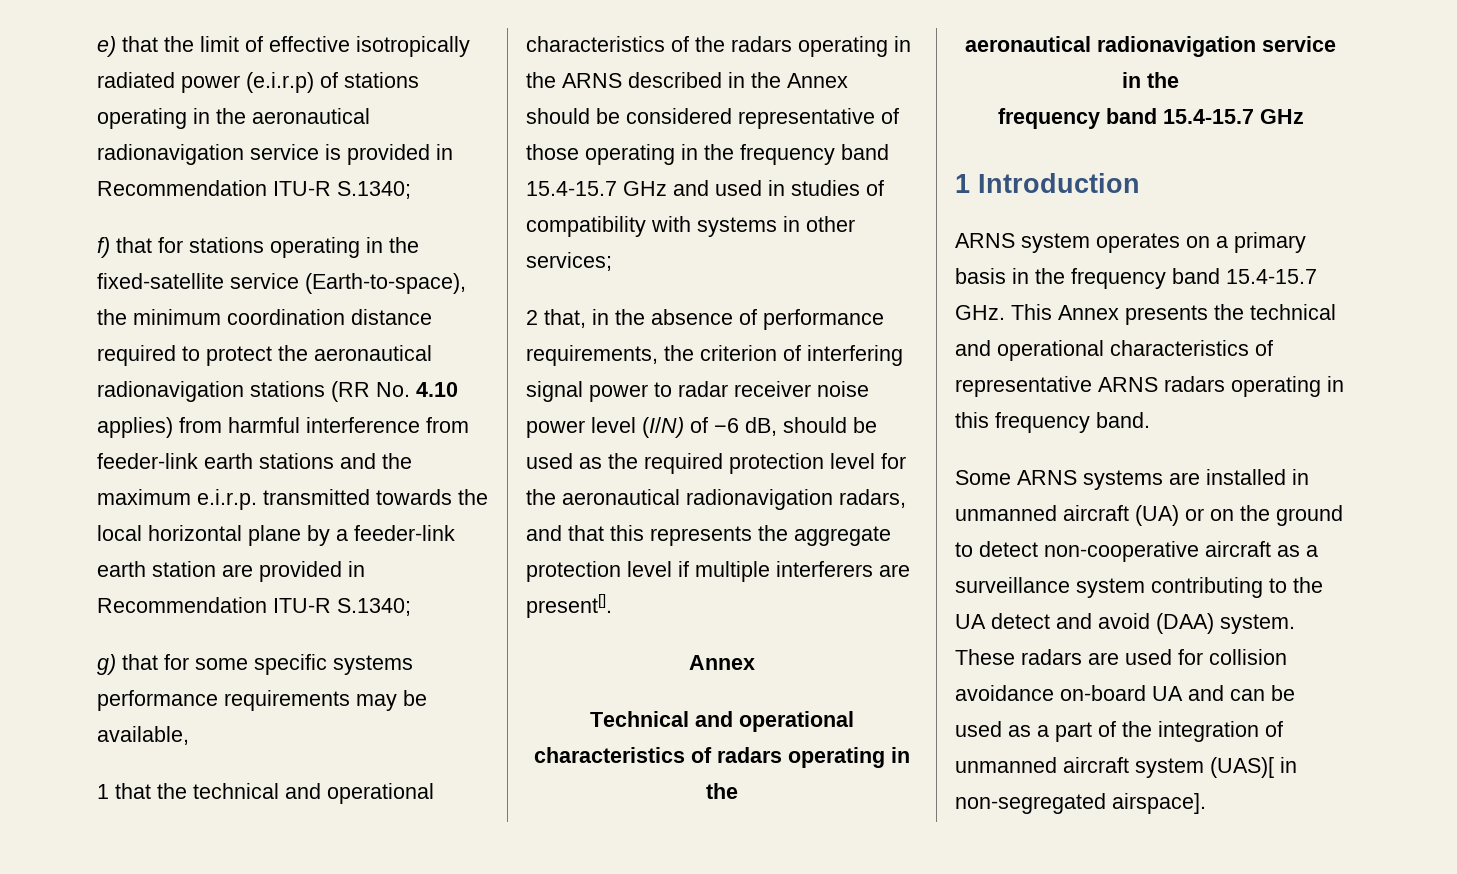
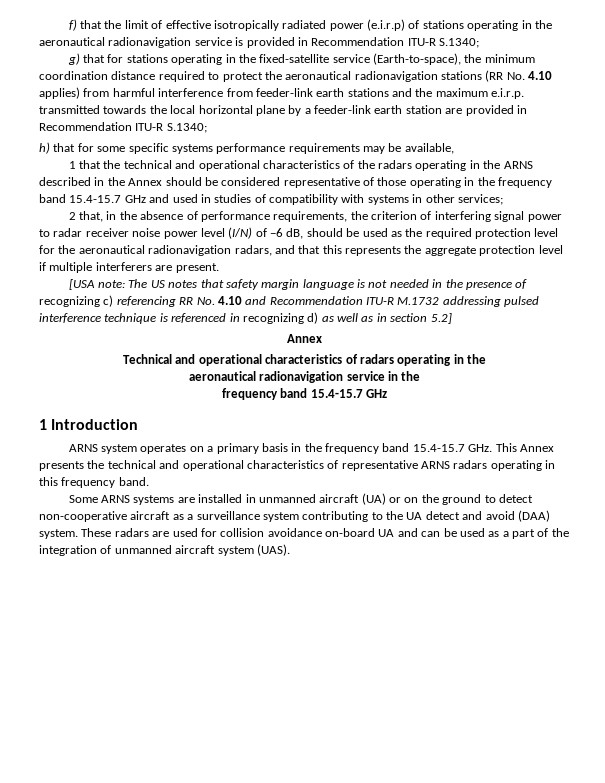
[97,36,116,57] e) -> [68,19,77,31] f)
[97,237,110,258] f) -> [67,53,80,65] g)
[97,654,116,675] g) -> [39,142,50,154] h)
[526,594,612,618] present[]. -> [175,263,219,273] [68,279,528,290] [39,295,540,307] [39,312,452,324] present. // [USA note: The US notes that safety margin language is not needed in the presence of recognizing c) referencing RR No. 4.10 and Recommendation ITU-R M.1732 addressing pulsed interference technique is referenced in recognizing d) as well as in section 5.2]
[1210,757,1297,778] [955,793,1206,814] (UAS)[ in non-segregated airspace]. -> [256,544,290,556] (UAS).

